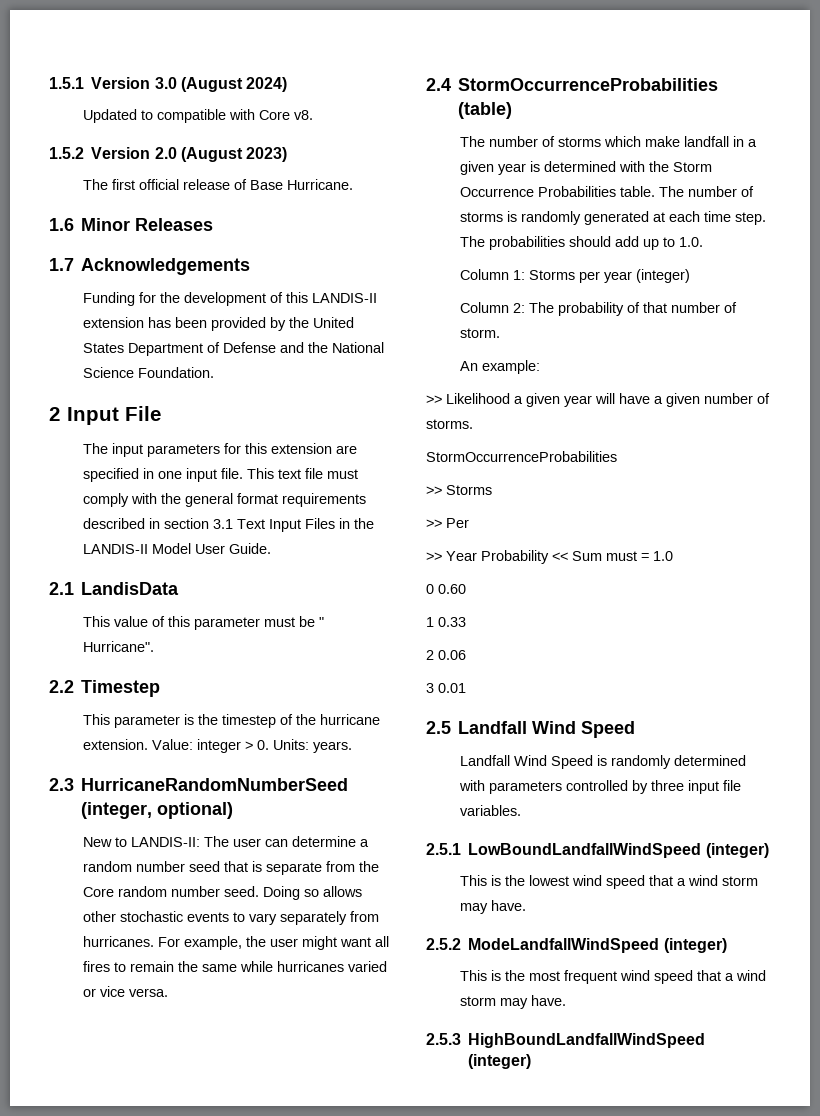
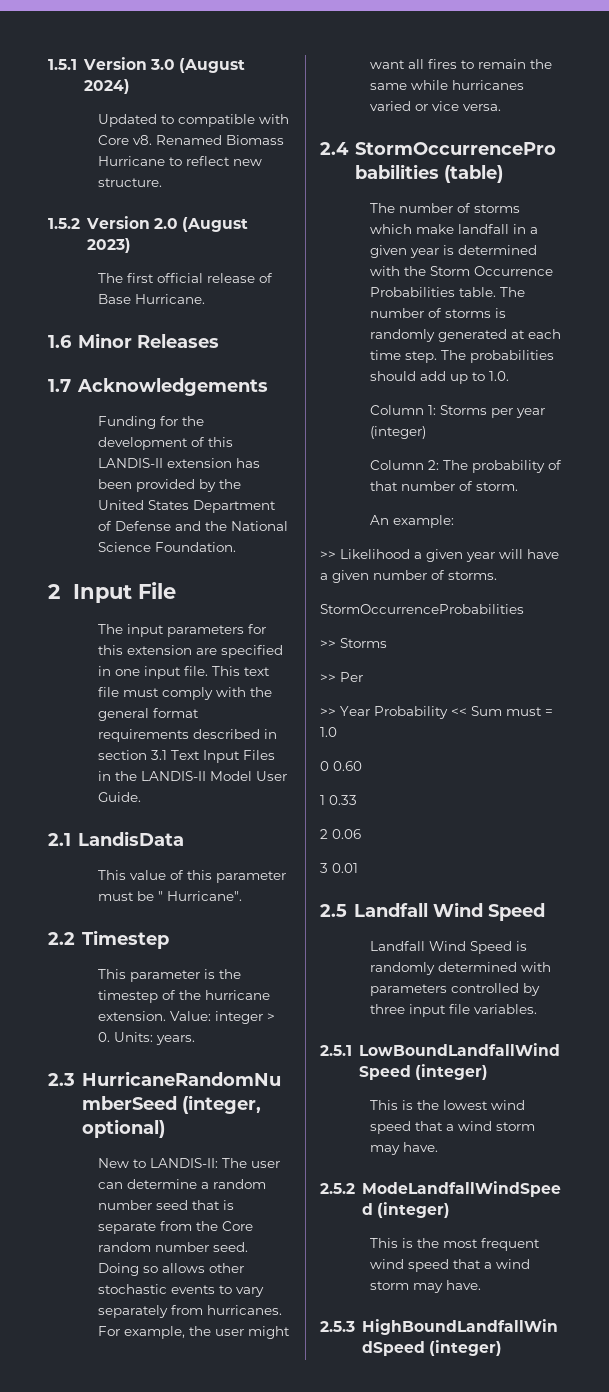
(313, 115) none -> [155,135,284,145] [97,156,262,166] [97,178,162,187] Renamed Biomass Hurricane to reflect new structure.

